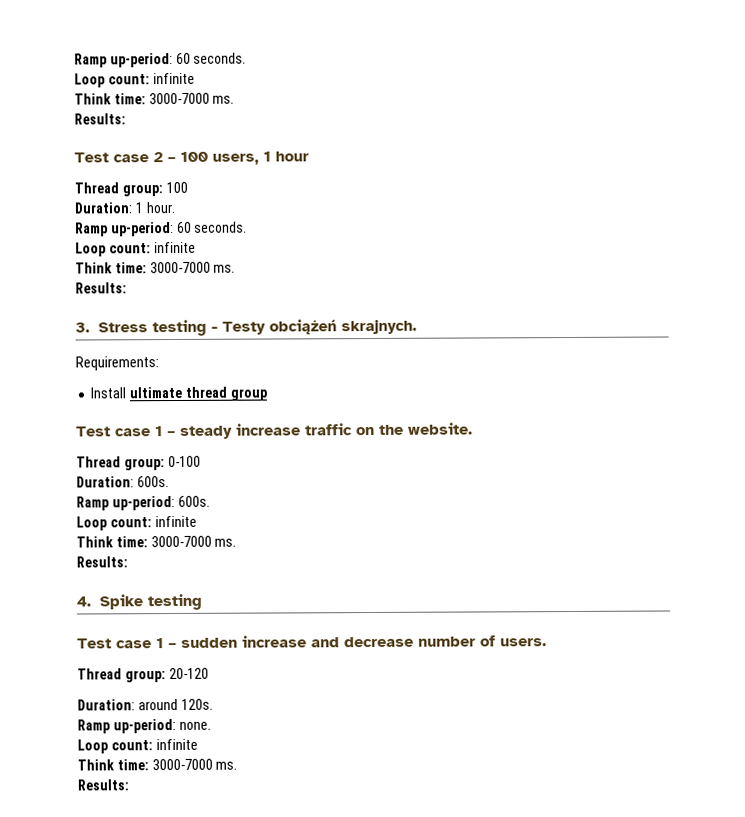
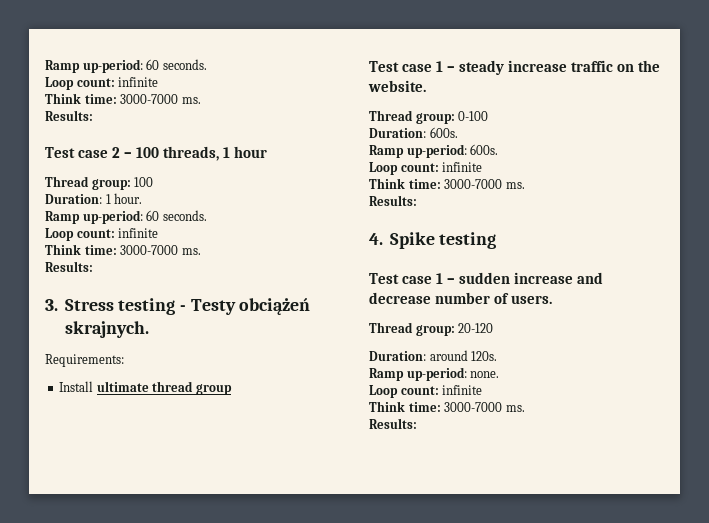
[212,153,259,165] users, -> [163,146,220,161] threads,

